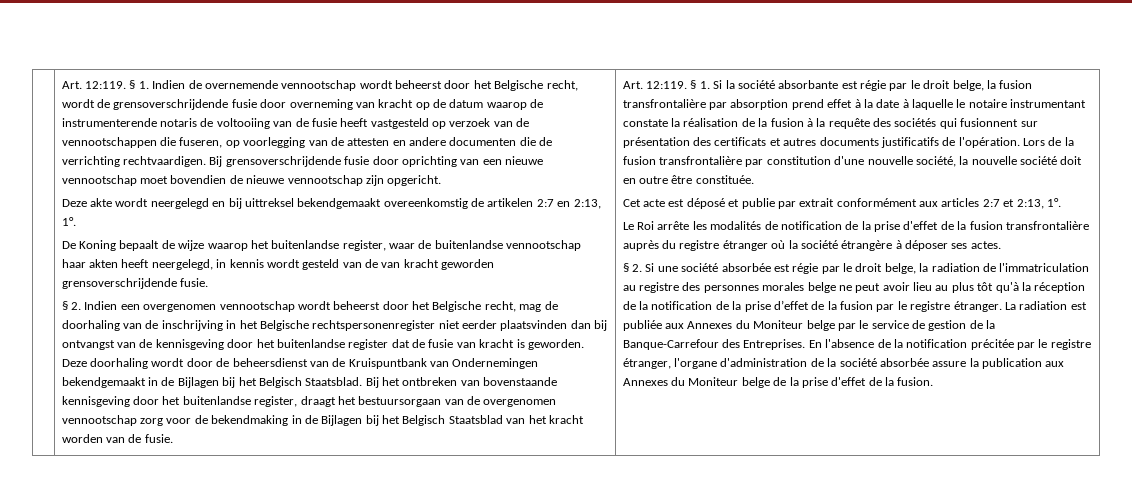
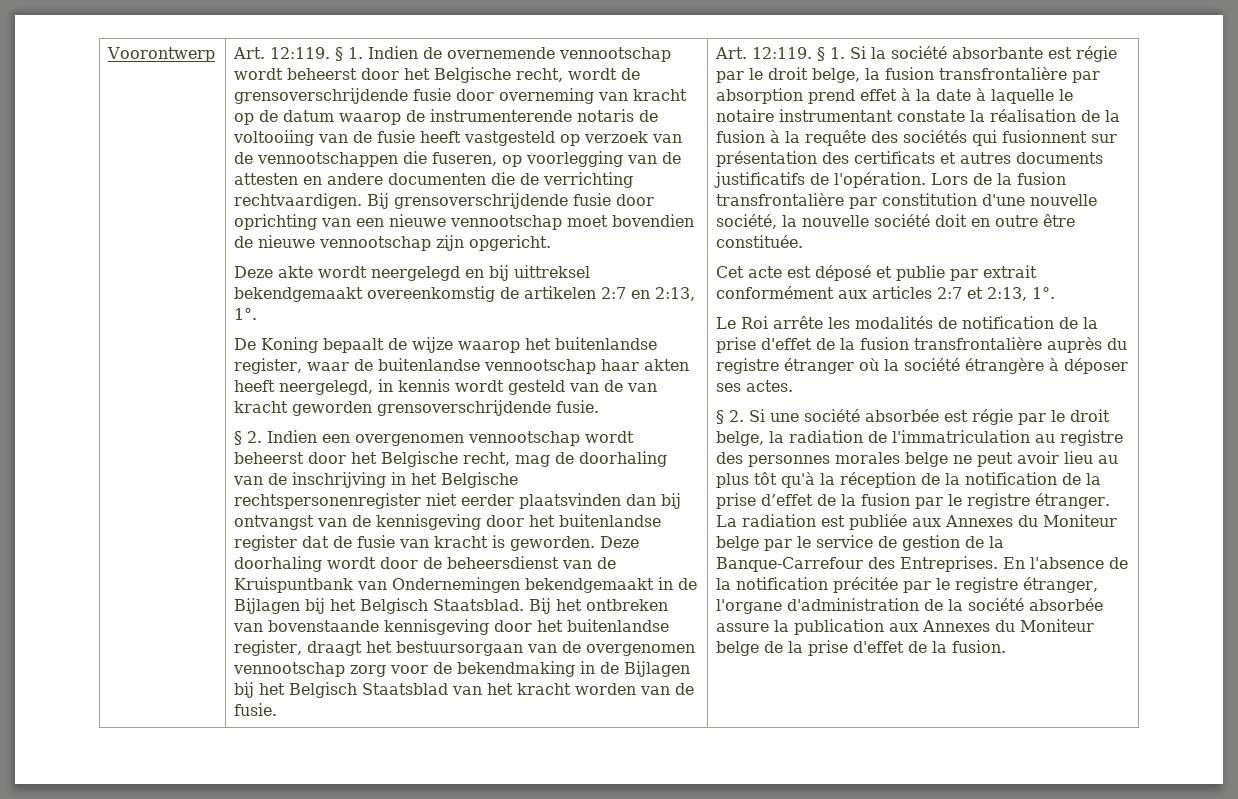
(61, 85) none -> [107,47,216,62] Voorontwerp

